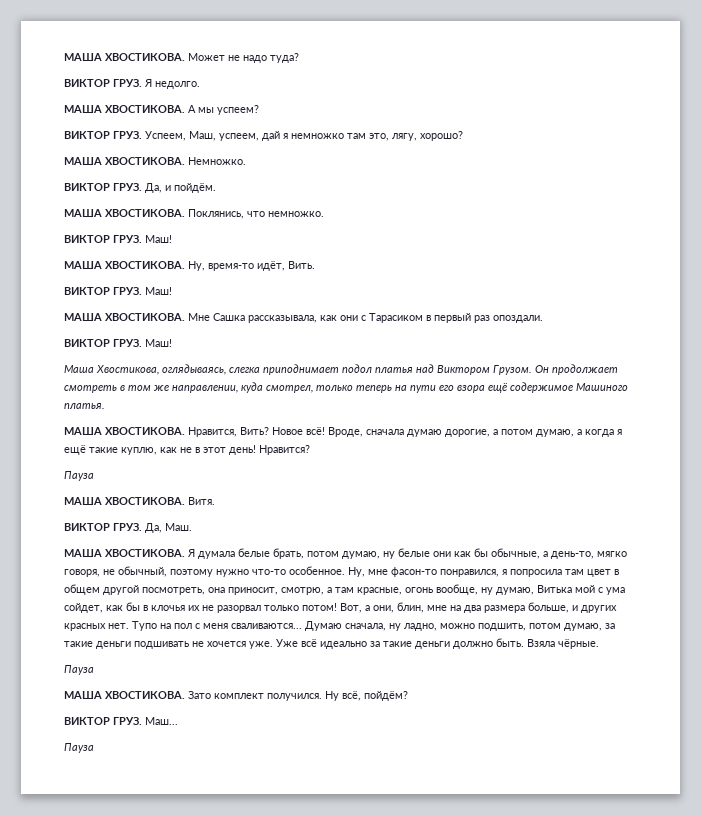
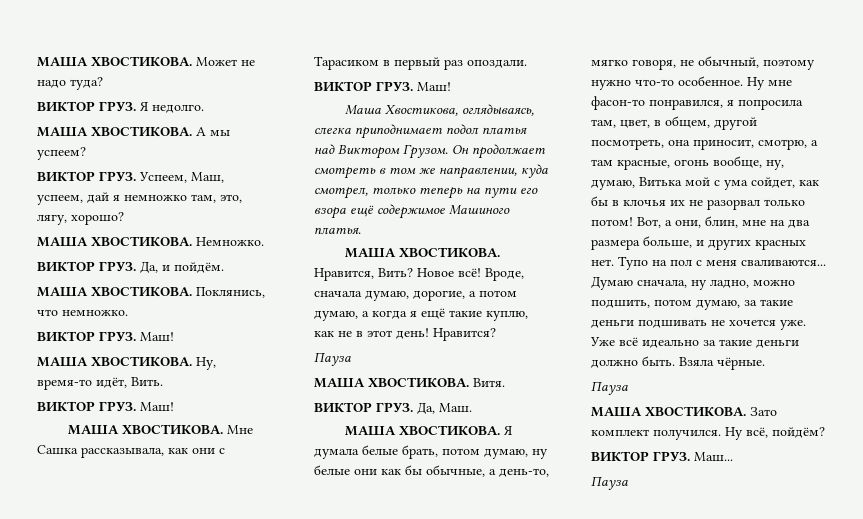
[347,133,366,139] там -> [191,194,216,203] там,
[407,429,442,437] думаю -> [365,291,409,301] думаю,
[348,567,365,577] Ну, -> [747,77,765,90] Ну
[565,569,619,577] [64,584,100,595] там цвет в общем -> [591,116,710,128] там, цвет, в общем,
[481,587,493,595] ну -> [766,160,784,170] ну,

